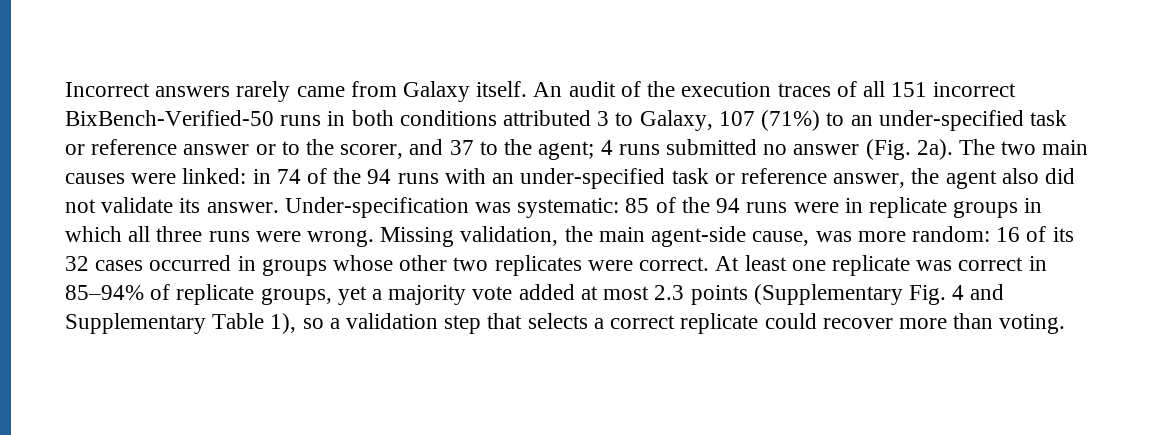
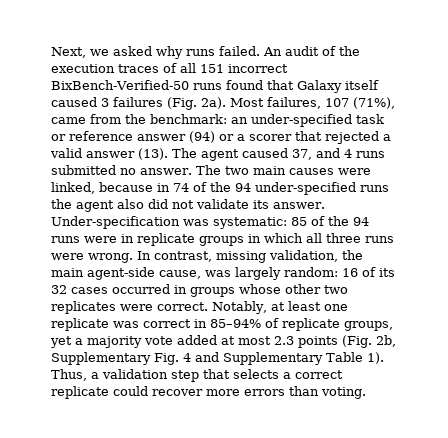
[65,81,528,102] Incorrect answers rarely came from Galaxy itself. -> [51,46,260,59] Next, we asked why runs failed.
[327,110,845,131] in both conditions attributed 3 to Galaxy, 107 (71%) to -> [225,80,379,93] [51,97,395,110] [51,114,227,124] found that Galaxy itself caused 3 failures (Fig. 2a). Most failures, 107 (71%), came from the benchmark:
[255,139,595,160] or to the scorer, and 37 to the agent; -> [189,131,391,144] [50,148,340,161] (94) or a scorer that rejected a valid answer (13). The agent caused 37, and
[793,139,953,160] answer (Fig. 2a). -> [140,168,192,175] answer.
[182,168,247,184] linked: -> [51,182,153,194] linked, because
[397,168,906,189] runs with an under-specified task or reference answer, -> [255,182,389,195] under-specified runs
[380,227,455,247] Missing -> [137,251,266,263] In contrast, missing
[857,231,906,242] more -> [235,267,281,280] largely
[715,256,740,271] At -> [212,301,285,314] Notably, at
[753,284,903,305] (Supplementary -> [342,335,396,348] [51,352,151,365] (Fig. 2b, Supplementary
[270,313,324,334] 1), so -> [366,352,384,364] [51,369,87,381] 1). Thus,
(947, 323) none -> [244,389,285,396] errors

